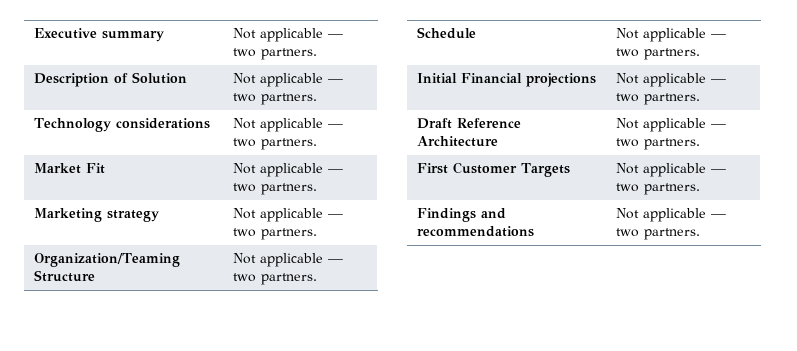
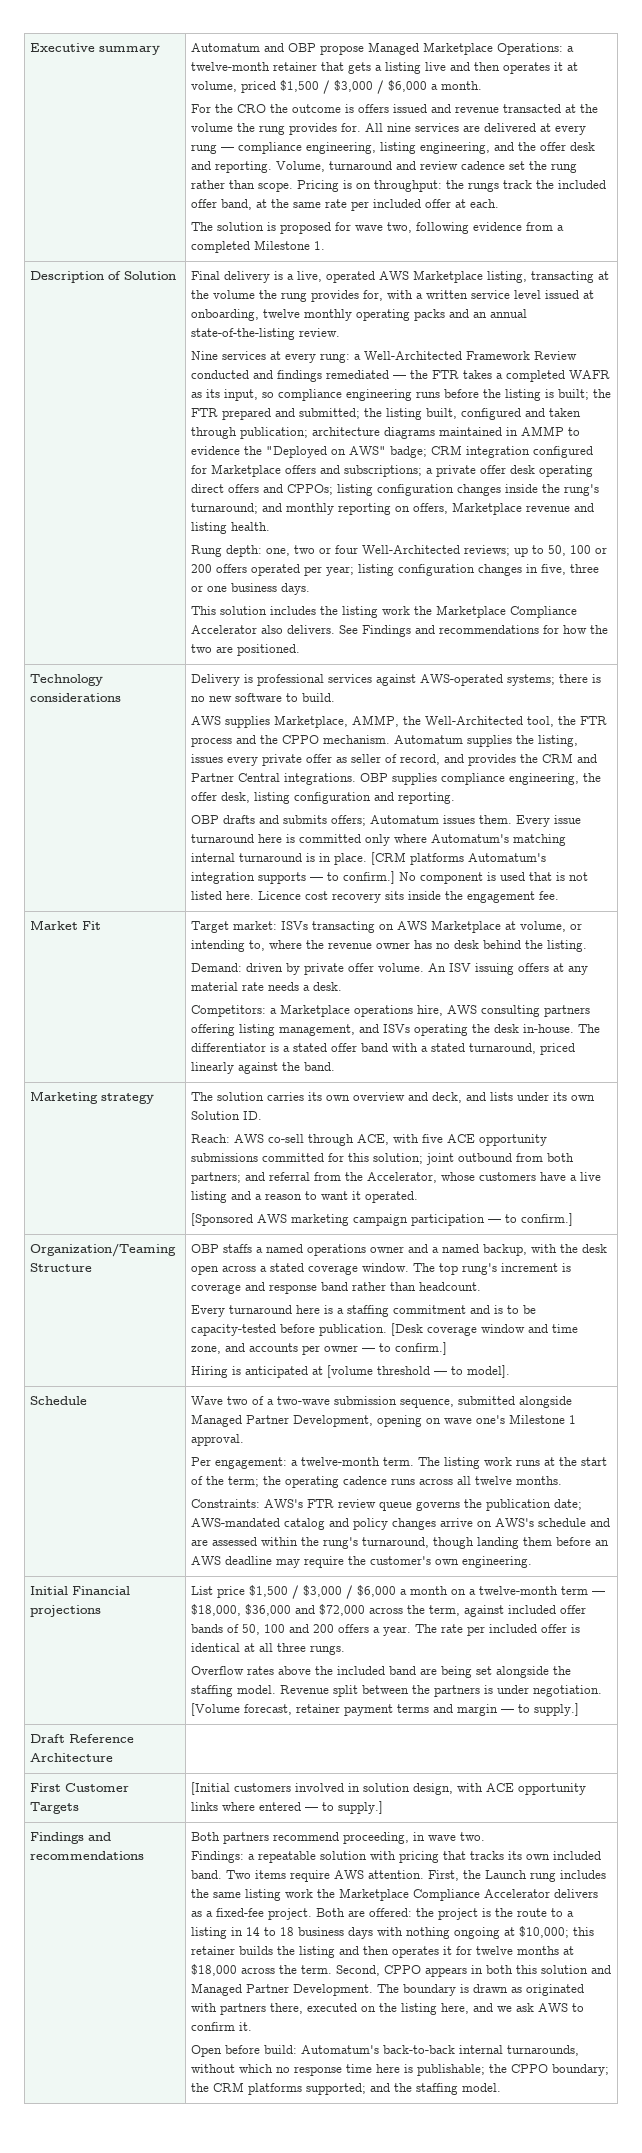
[232,28,343,42] [232,48,317,60] [33,72,187,87] [232,73,343,87] [232,93,317,105] [33,118,210,132] [232,118,343,132] [232,138,317,150] [33,163,105,174] [232,163,343,177] [232,183,317,195] [33,208,159,222] [232,208,343,222] [232,228,317,240] [33,253,180,267] [33,270,95,282] [232,253,343,267] [232,273,317,285] [416,27,476,39] [615,28,726,42] [615,48,700,60] [416,73,596,87] [615,73,726,87] [615,93,700,105] [416,118,521,129] [416,136,498,147] [615,118,726,132] [615,138,700,150] [416,162,570,177] [615,163,726,177] [615,183,700,195] [416,208,506,222] [416,226,534,237] [615,208,726,222] [615,228,700,240] Not applicable — two partners. // Description of Solution | Not applicable — two partners. // Technology considerations | Not applicable — two partners. // Market Fit | Not applicable — two partners. // Marketing strategy | Not applicable — two partners. // Organization/Teaming Structure | Not applicable — two partners. // Schedule | Not applicable — two partners. // Initial Financial projections | Not applicable — two partners. // Draft Reference Architecture | Not applicable — two partners. // First Customer Targets | Not applicable — two partners. // Findings and recommendations | Not applicable — two partners. -> [191,42,575,55] [191,62,579,74] [191,80,483,94] [191,104,599,113] [191,123,587,135] [191,142,596,154] [191,161,578,173] [191,180,607,192] [191,199,500,211] [191,222,565,234] [191,240,326,253] [30,271,177,283] [191,270,610,283] [191,290,595,302] [191,309,528,321] [191,328,341,340] [191,351,578,363] [191,370,611,382] [191,389,612,401] [191,408,582,420] [191,426,581,439] [191,445,594,458] [191,464,594,477] [191,484,600,496] [191,502,595,515] [191,522,271,534] [191,545,608,557] [191,564,600,576] [191,583,311,595] [191,605,578,618] [191,625,609,637] [191,644,301,656] [30,674,104,686] [30,693,122,702] [191,674,602,686] [191,693,336,702] [191,715,608,728] [191,735,579,747] [191,753,598,766] [191,773,602,785] [191,792,456,804] [191,815,582,827] [191,834,567,846] [191,852,547,865] [191,871,589,884] [191,891,560,903] [30,920,102,930] [191,920,583,933] [191,940,588,952] [191,963,589,975] [191,982,343,991] [191,1004,591,1017] [191,1024,601,1036] [191,1043,576,1055] [191,1062,336,1074] [30,1091,155,1104] [191,1092,596,1103] [191,1111,263,1120] [191,1134,548,1146] [191,1153,575,1165] [191,1172,602,1184] [191,1191,419,1203] [191,1213,574,1226] [30,1243,177,1257] [30,1263,93,1272] [191,1244,608,1256] [191,1263,572,1275] [191,1282,482,1294] [191,1305,537,1317] [191,1323,579,1336] [191,1342,448,1355] [191,1365,511,1378] [30,1396,88,1405] [191,1396,573,1408] [191,1414,577,1427] [191,1434,245,1446] [191,1457,608,1469] [191,1476,563,1488] [191,1499,583,1511] [191,1518,611,1530] [191,1537,610,1549] [191,1556,533,1568] [30,1586,131,1595] [30,1605,102,1617] [191,1585,606,1599] [191,1604,587,1617] [191,1624,581,1636] [191,1643,346,1655] [191,1666,572,1678] [191,1685,603,1697] [191,1703,580,1716] [30,1734,135,1743] [30,1753,114,1762] [30,1783,130,1792] [30,1802,80,1814] [191,1782,587,1795] [191,1801,384,1814] [30,1832,112,1844] [30,1851,145,1860] [191,1832,486,1844] [191,1851,602,1863] [191,1870,607,1882] [191,1888,599,1901] [191,1908,575,1920] [191,1926,595,1939] [191,1946,575,1958] [191,1964,612,1977] [191,1983,585,1996] [191,2003,585,2015] [191,2022,253,2031] [191,2045,580,2057] [191,2064,610,2076] [191,2082,502,2095] Automatum and OBP propose Managed Marketplace Operations: a twelve-month retainer that gets a listing live and then operates it at volume, priced $1,500 / $3,000 / $6,000 a month. // For the CRO the outcome is offers issued and revenue transacted at the volume the rung provides for. All nine services are delivered at every rung — compliance engineering, listing engineering, and the offer desk and reporting. Volume, turnaround and review cadence set the rung rather than scope. Pricing is on throughput: the rungs track the included offer band, at the same rate per included offer at each. // The solution is proposed for wave two, following evidence from a completed Milestone 1. // Description of Solution | Final delivery is a live, operated AWS Marketplace listing, transacting at the volume the rung provides for, with a written service level issued at onboarding, twelve monthly operating packs and an annual state-of-the-listing review. // Nine services at every rung: a Well-Architected Framework Review conducted and findings remediated — the FTR takes a completed WAFR as its input, so compliance engineering runs before the listing is built; the FTR prepared and submitted; the listing built, configured and taken through publication; architecture diagrams maintained in AMMP to evidence the "Deployed on AWS" badge; CRM integration configured for Marketplace offers and subscriptions; a private offer desk operating direct offers and CPPOs; listing configuration changes inside the rung's turnaround; and monthly reporting on offers, Marketplace revenue and listing health. // Rung depth: one, two or four Well-Architected reviews; up to 50, 100 or 200 offers operated per year; listing configuration changes in five, three or one business days. // This solution includes the listing work the Marketplace Compliance Accelerator also delivers. See Findings and recommendations for how the two are positioned. // Technology considerations | Delivery is professional services against AWS-operated systems; there is no new software to build. // AWS supplies Marketplace, AMMP, the Well-Architected tool, the FTR process and the CPPO mechanism. Automatum supplies the listing, issues every private offer as seller of record, and provides the CRM and Partner Central integrations. OBP supplies compliance engineering, the offer desk, listing configuration and reporting. // OBP drafts and submits offers; Automatum issues them. Every issue turnaround here is committed only where Automatum's matching internal turnaround is in place. [CRM platforms Automatum's integration supports — to confirm.] No component is used that is not listed here. Licence cost recovery sits inside the engagement fee. // Market Fit | Target market: ISVs transacting on AWS Marketplace at volume, or intending to, where the revenue owner has no desk behind the listing. // Demand: driven by private offer volume. An ISV issuing offers at any material rate needs a desk. // Competitors: a Marketplace operations hire, AWS consulting partners offering listing management, and ISVs operating the desk in-house. The differentiator is a stated offer band with a stated turnaround, priced linearly against the band. // Marketing strategy | The solution carries its own overview and deck, and lists under its own Solution ID. // Reach: AWS co-sell through ACE, with five ACE opportunity submissions committed for this solution; joint outbound from both partners; and referral from the Accelerator, whose customers have a live listing and a reason to want it operated. // [Sponsored AWS marketing campaign participation — to confirm.] // Organization/Teaming Structure | OBP staffs a named operations owner and a named backup, with the desk open across a stated coverage window. The top rung's increment is coverage and response band rather than headcount. // Every turnaround here is a staffing commitment and is to be capacity-tested before publication. [Desk coverage window and time zone, and accounts per owner — to confirm.] // Hiring is anticipated at [volume threshold — to model]. // Schedule | Wave two of a two-wave submission sequence, submitted alongside Managed Partner Development, opening on wave one's Milestone 1 approval. // Per engagement: a twelve-month term. The listing work runs at the start of the term; the operating cadence runs across all twelve months. // Constraints: AWS's FTR review queue governs the publication date; AWS-mandated catalog and policy changes arrive on AWS's schedule and are assessed within the rung's turnaround, though landing them before an AWS deadline may require the customer's own engineering. // Initial Financial projections | List price $1,500 / $3,000 / $6,000 a month on a twelve-month term — $18,000, $36,000 and $72,000 across the term, against included offer bands of 50, 100 and 200 offers a year. The rate per included offer is identical at all three rungs. // Overflow rates above the included band are being set alongside the staffing model. Revenue split between the partners is under negotiation. [Volume forecast, retainer payment terms and margin — to supply.] // Draft Reference Architecture | // First Customer Targets | [Initial customers involved in solution design, with ACE opportunity links where entered — to supply.] // Findings and recommendations | Both partners recommend proceeding, in wave two. // Findings: a repeatable solution with pricing that tracks its own included band. Two items require AWS attention. First, the Launch rung includes the same listing work the Marketplace Compliance Accelerator delivers as a fixed-fee project. Both are offered: the project is the route to a listing in 14 to 18 business days with nothing ongoing at $10,000; this retainer builds the listing and then operates it for twelve months at $18,000 across the term. Second, CPPO appears in both this solution and Managed Partner Development. The boundary is drawn as originated with partners there, executed on the listing here, and we ask AWS to confirm it. // Open before build: Automatum's back-to-back internal turnarounds, without which no response time here is publishable; the CPPO boundary; the CRM platforms supported; and the staffing model.

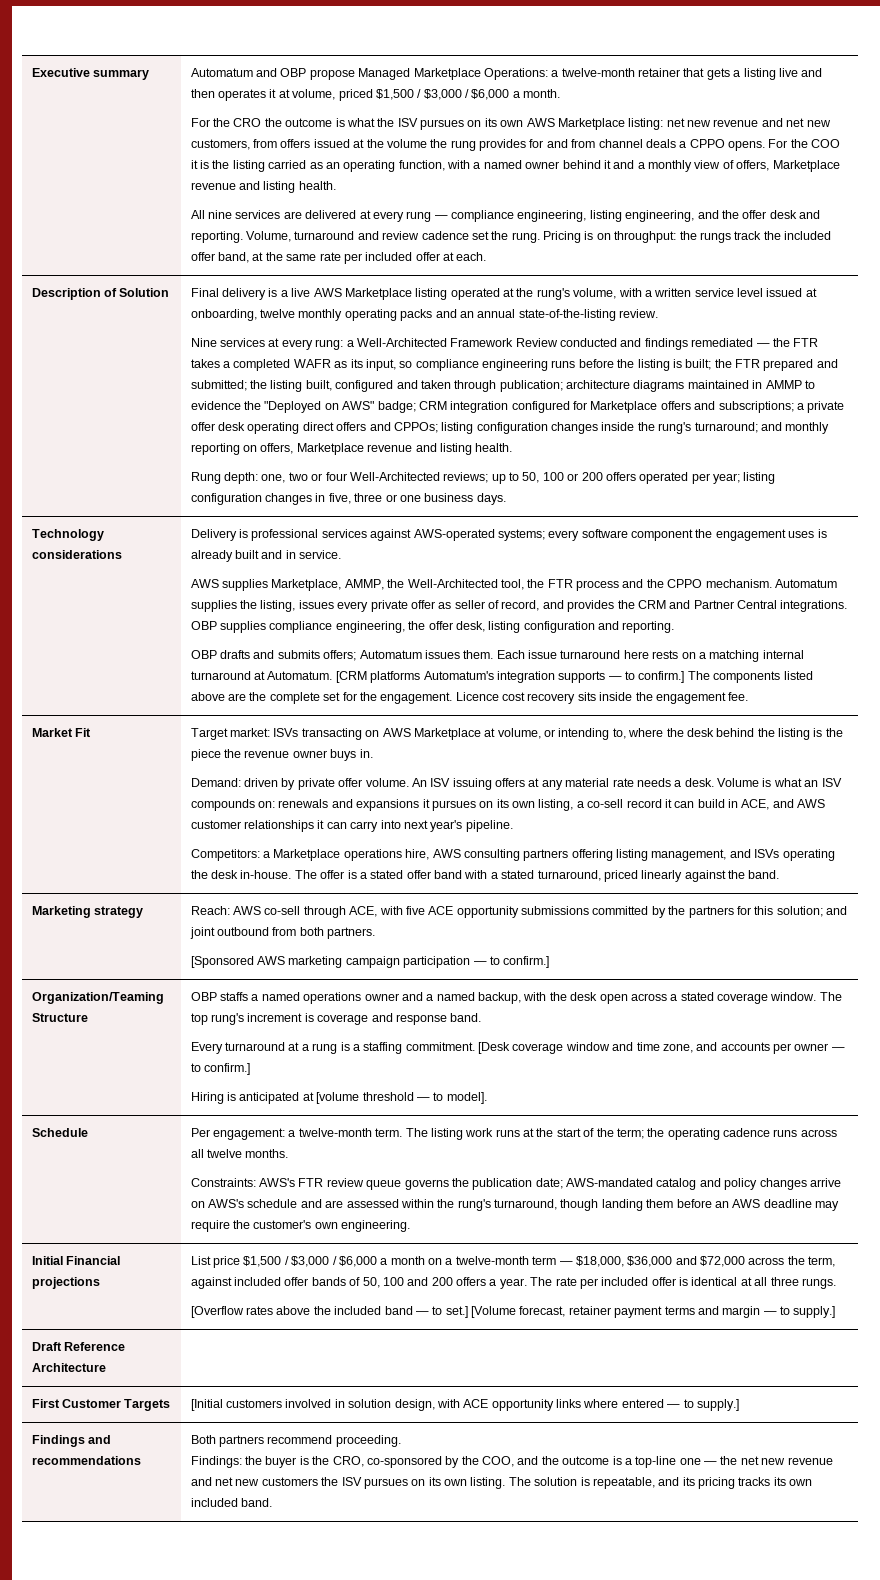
[358,104,599,113] [191,123,362,135] offers issued and revenue transacted at the volume the rung provides for. -> [346,118,831,130] [190,139,841,151] [190,160,840,172] [190,181,336,193] what the ISV pursues on its own AWS Marketplace listing: net new revenue and net new customers, from offers issued at the volume the rung provides for and from channel deals a CPPO opens. For the COO it is the listing carried as an operating function, with a named owner behind it and a monthly view of offers, Marketplace revenue and listing health. //
[551,163,578,173] [191,180,294,192] rung rather than scope. -> [511,232,540,243] rung.
[191,222,565,234] [191,240,326,253] // The solution is proposed for wave two, following evidence from a completed Milestone 1. -> (487, 256) none
[297,270,610,283] [191,290,384,302] live, operated AWS Marketplace listing, transacting at the volume the rung provides for, -> [291,288,617,300] live AWS Marketplace listing operated at the rung's volume,
[191,605,578,618] [191,625,609,637] [191,644,301,656] // This solution includes the listing work the Marketplace Compliance Accelerator also delivers. See Findings and recommendations for how the two are positioned. -> (506, 499) none
[559,674,602,683] [191,693,336,702] there is no new software to build. -> [548,529,827,541] [190,550,342,562] every software component the engagement uses is already built and in service.
[516,815,551,827] Every -> [496,650,525,659] Each
[286,834,567,846] [191,853,368,865] is committed only where Automatum's matching internal turnaround is in place. -> [652,650,804,662] [190,671,333,680] rests on a matching internal turnaround at Automatum.
[399,872,589,884] [191,891,255,900] No component is used that is not listed here. -> [687,671,813,683] [190,692,453,704] The components listed above are the complete set for the engagement.
[328,940,588,952] revenue owner has no desk behind the listing. -> [686,728,843,740] [190,749,373,761] desk behind the listing is the piece the revenue owner buys in.
(343, 986) none -> [717,778,842,787] [190,799,826,811] [190,820,513,832] Volume is what an ISV compounds on: renewals and expansions it pursues on its own listing, a co-sell record it can build in ACE, and AWS customer relationships it can carry into next year's pipeline.
[191,1043,267,1052] differentiator -> [320,870,345,879] offer
[191,1092,596,1103] [191,1111,263,1120] The solution carries its own overview and deck, and lists under its own Solution ID. // -> (144, 912) none
(325, 1157) none -> [651,906,734,918] by the partners
(424, 1158) none -> [826,906,848,915] and
[191,1172,602,1184] [191,1191,419,1203] partners; and referral from the Accelerator, whose customers have a live listing and a reason to want it operated. -> [327,927,376,939] partners.
[321,1282,482,1291] [191,1305,537,1317] [191,1324,388,1336] band rather than headcount. // Every turnaround here is a staffing commitment and is to be capacity-tested before publication. -> [450,1013,482,1022] [190,1042,475,1054] band. // Every turnaround at a rung is a staffing commitment.
[191,1396,573,1408] [191,1414,577,1427] [191,1434,245,1446] Wave two of a two-wave submission sequence, submitted alongside Managed Partner Development, opening on wave one's Milestone 1 approval. // -> (88, 1132) none
[191,1666,245,1675] Overflow -> [190,1306,244,1318] [Overflow
[420,1666,572,1678] [191,1685,603,1697] are being set alongside the staffing model. Revenue split between the partners is under negotiation. -> [415,1306,468,1318] — to set.]
[343,1832,486,1844] [191,1851,467,1863] proceeding, in wave two. // Findings: a repeatable solution with pricing that -> [335,1435,401,1447] [190,1456,833,1468] [190,1477,736,1489] proceeding. // Findings: the buyer is the CRO, co-sponsored by the COO, and the outcome is a top-line one — the net new revenue and net new customers the ISV pursues on its own listing. The solution is repeatable, and its pricing
[226,1870,607,1882] [191,1888,599,1901] [191,1908,575,1920] [191,1926,595,1939] [191,1946,575,1958] [191,1964,612,1977] [191,1983,585,1996] [191,2003,585,2015] [191,2022,253,2031] [191,2045,580,2057] [191,2064,610,2076] [191,2082,502,2095] Two items require AWS attention. First, the Launch rung includes the same listing work the Marketplace Compliance Accelerator delivers as a fixed-fee project. Both are offered: the project is the route to a listing in 14 to 18 business days with nothing ongoing at $10,000; this retainer builds the listing and then operates it for twelve months at $18,000 across the term. Second, CPPO appears in both this solution and Managed Partner Development. The boundary is drawn as originated with partners there, executed on the listing here, and we ask AWS to confirm it. // Open before build: Automatum's back-to-back internal turnarounds, without which no response time here is publishable; the CPPO boundary; the CRM platforms supported; and the staffing model. -> (273, 1502) none

